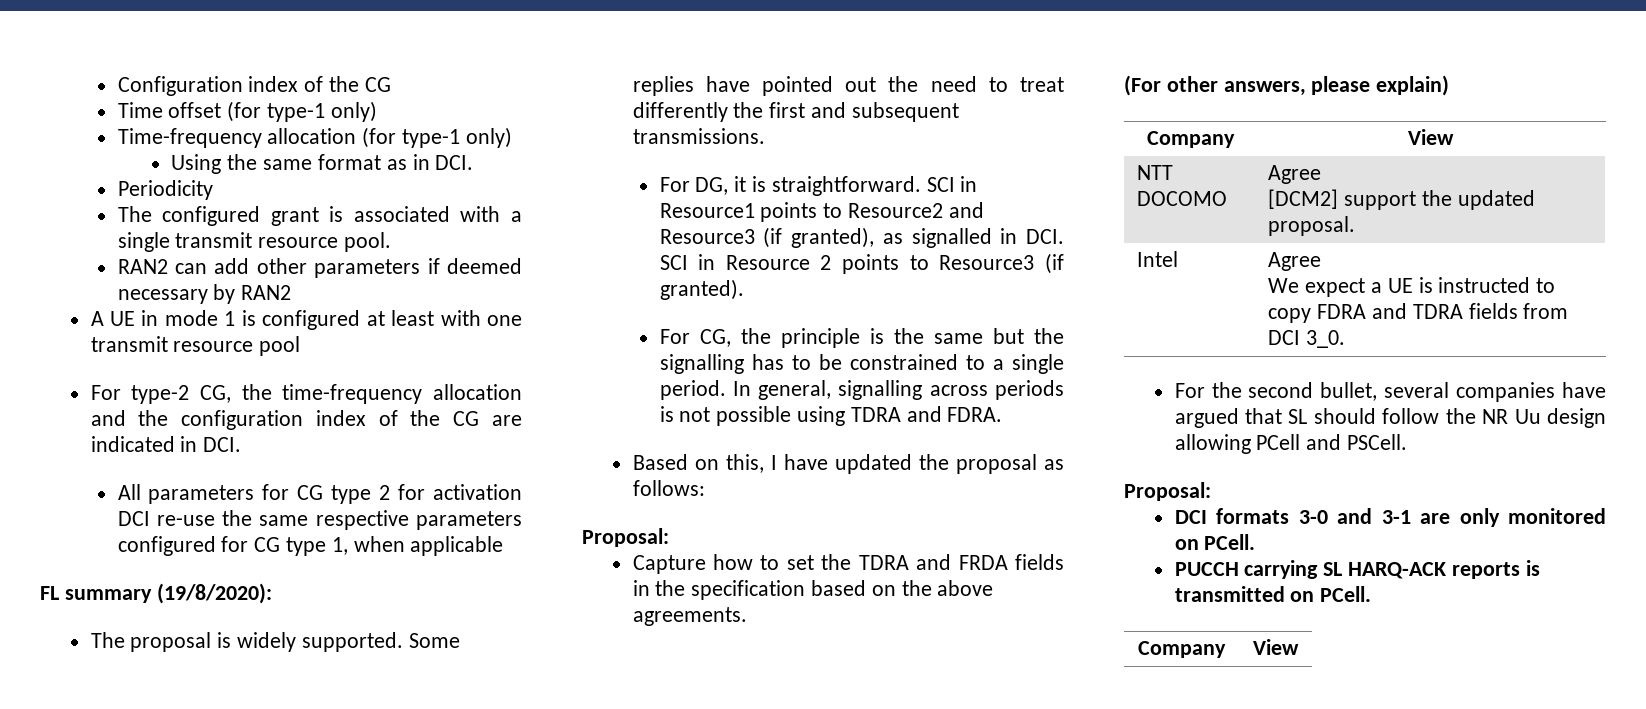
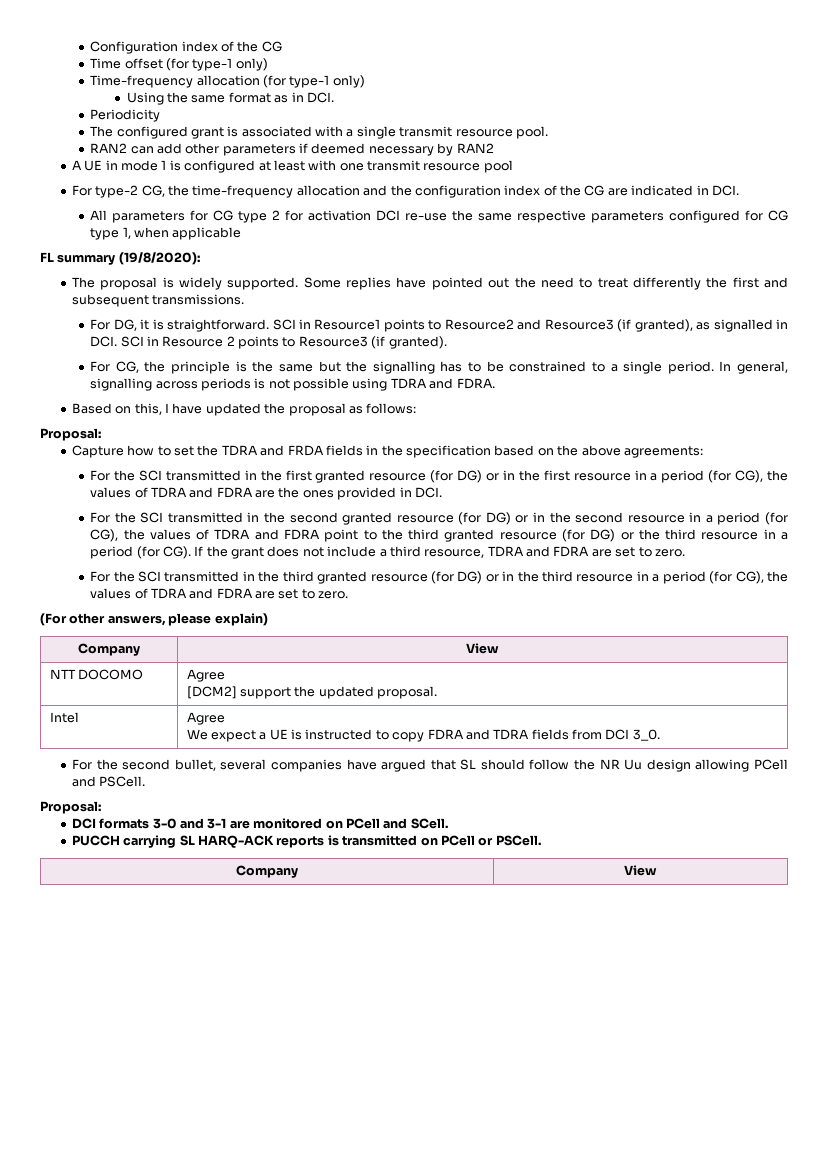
[632,607,747,626] agreements. -> [623,446,703,458] [90,470,788,483] [90,487,442,500] [90,512,789,525] [90,529,788,542] [90,546,685,559] [90,571,788,584] [90,588,349,599] agreements: // For the SCI transmitted in the first granted resource (for DG) or in the first resource in a period (for CG), the values of TDRA and FDRA are the ones provided in DCI. // For the SCI transmitted in the second granted resource (for DG) or in the second resource in a period (for CG), the values of TDRA and FDRA point to the third granted resource (for DG) or the third resource in a period (for CG). If the grant does not include a third resource, TDRA and FDRA are set to zero. // For the SCI transmitted in the third granted resource (for DG) or in the third resource in a period (for CG), the values of TDRA and FDRA are set to zero.
[1459,508,1500,527] only -> (250, 824) none
[1204,534,1256,550] PCell. -> [345,818,448,829] PCell and SCell.
[1320,586,1372,602] PCell. -> [440,835,541,846] PCell or PSCell.

